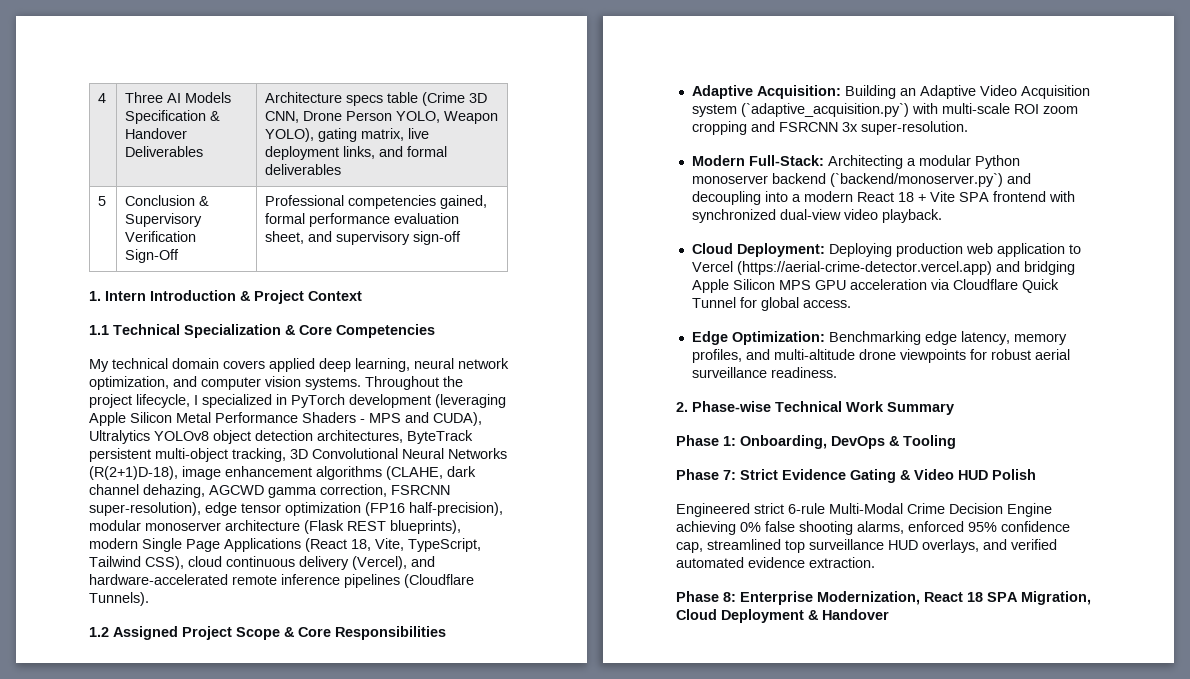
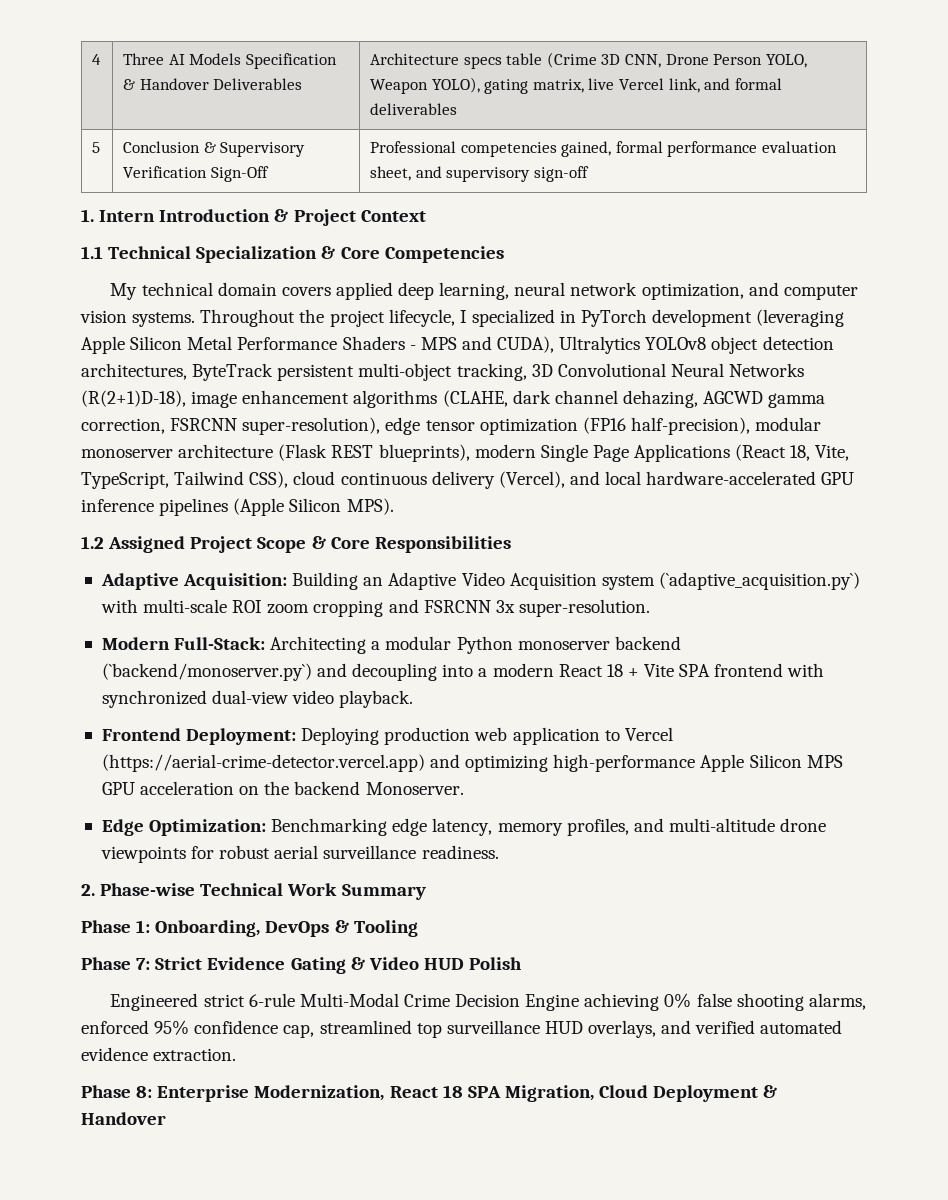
[265,146,376,160] deployment links, -> [618,78,700,93] Vercel link,
[89,574,474,588] [89,592,149,606] hardware-accelerated remote inference pipelines (Cloudflare Tunnels). -> [605,471,855,485] [81,498,394,516] local hardware-accelerated GPU inference pipelines (Apple Silicon MPS).
[691,243,733,254] Cloud -> [101,728,181,741] Frontend
[1023,261,1075,275] bridging -> [465,754,696,772] optimizing high-performance
[930,279,1059,293] [691,297,851,311] via Cloudflare Quick Tunnel for global access. -> [239,781,464,795] on the backend Monoserver.

